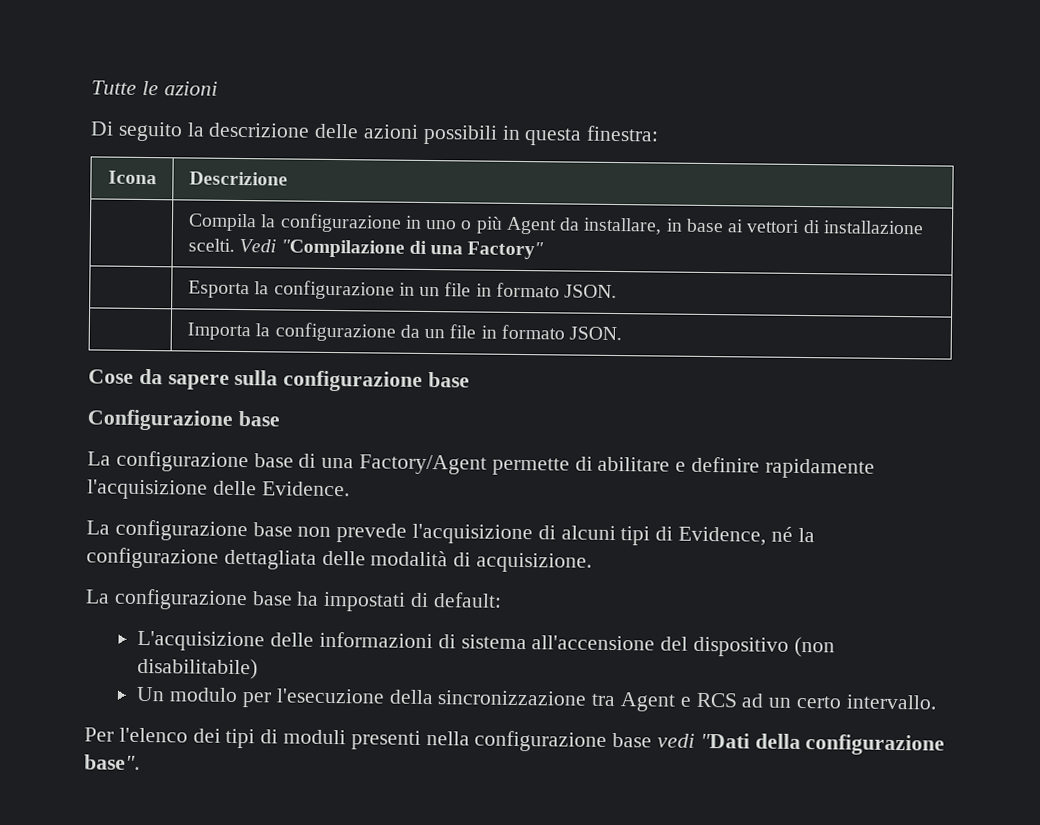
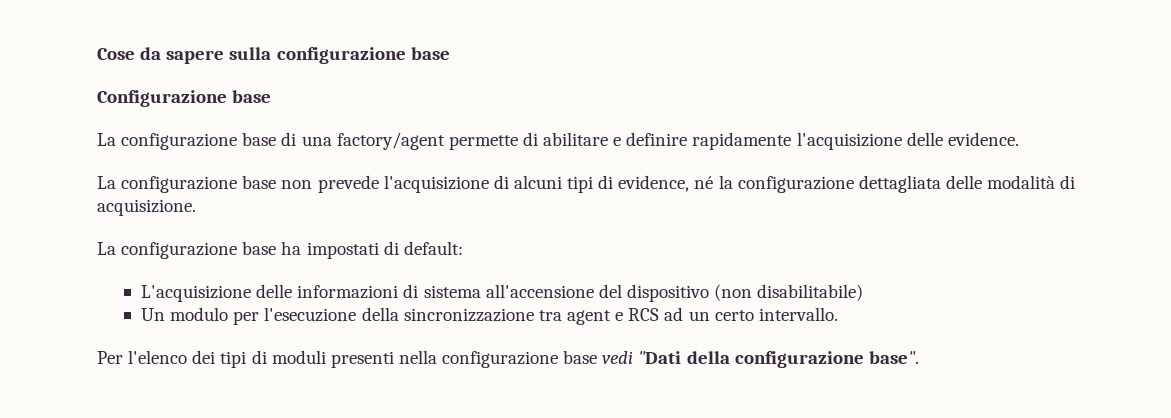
[91,80,218,96] [90,121,660,146] [107,170,157,185] [188,171,288,186] [187,213,924,235] [187,238,545,260] [187,280,618,300] [186,322,623,342] Tutte le azioni // Di seguito la descrizione delle azioni possibili in questa finestra: // Icona | Descrizione // | Compila la configurazione in uno o più Agent da installare, in base ai vettori di installazione scelti. Vedi "Compilazione di una Factory" // | Esporta la configurazione in un file in formato JSON. // | Importa la configurazione da un file in formato JSON. // -> (97, 54) none
[359,454,488,475] Factory/Agent -> [336,132,445,150] factory/agent
[261,481,350,497] Evidence. -> [947,132,1019,146] evidence.
[678,526,767,546] Evidence, -> [618,175,690,192] evidence,
[619,692,676,712] Agent -> [566,310,611,325] agent

